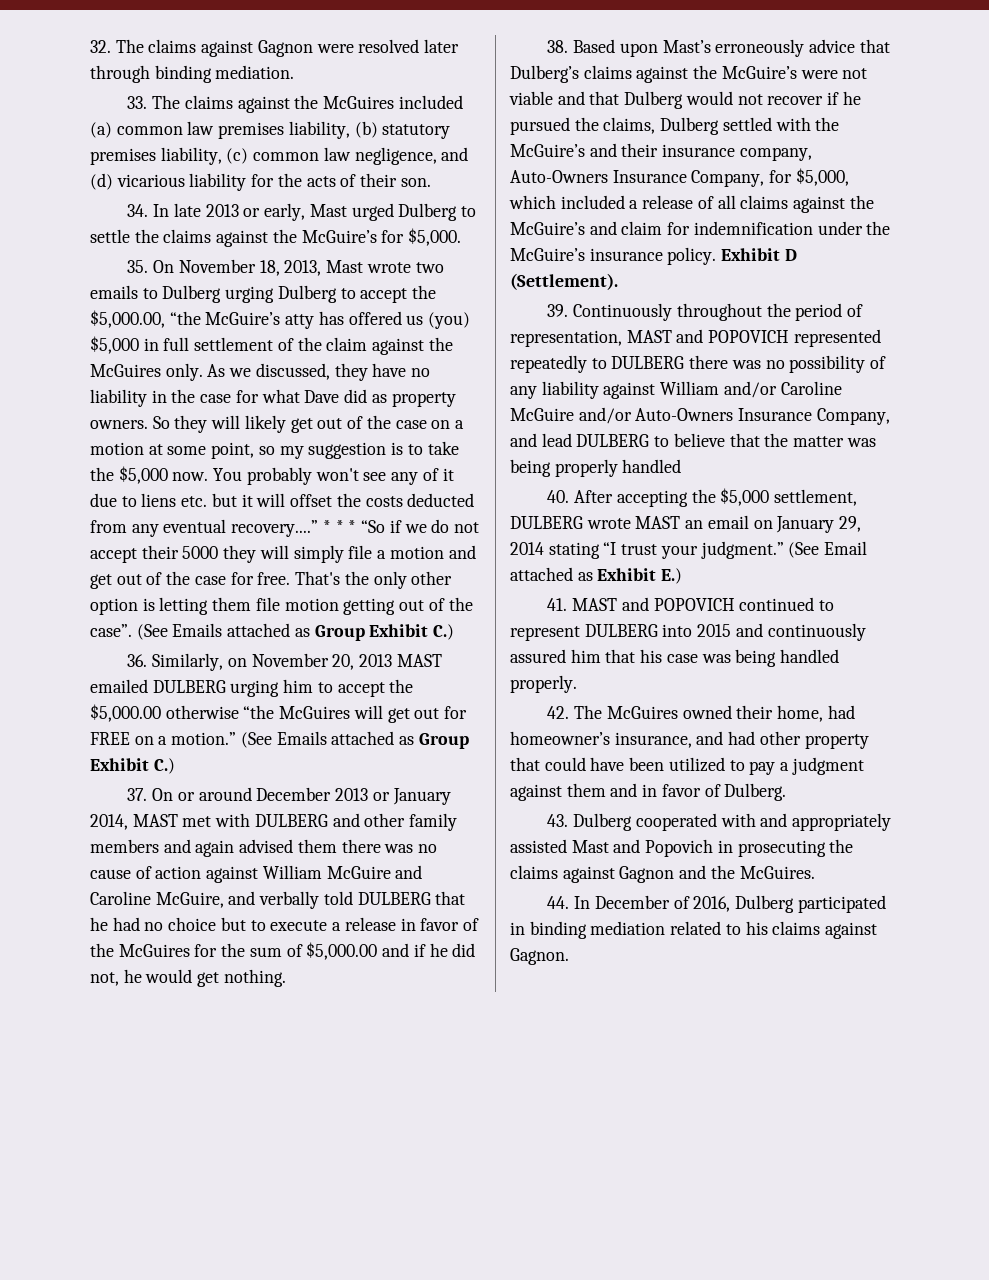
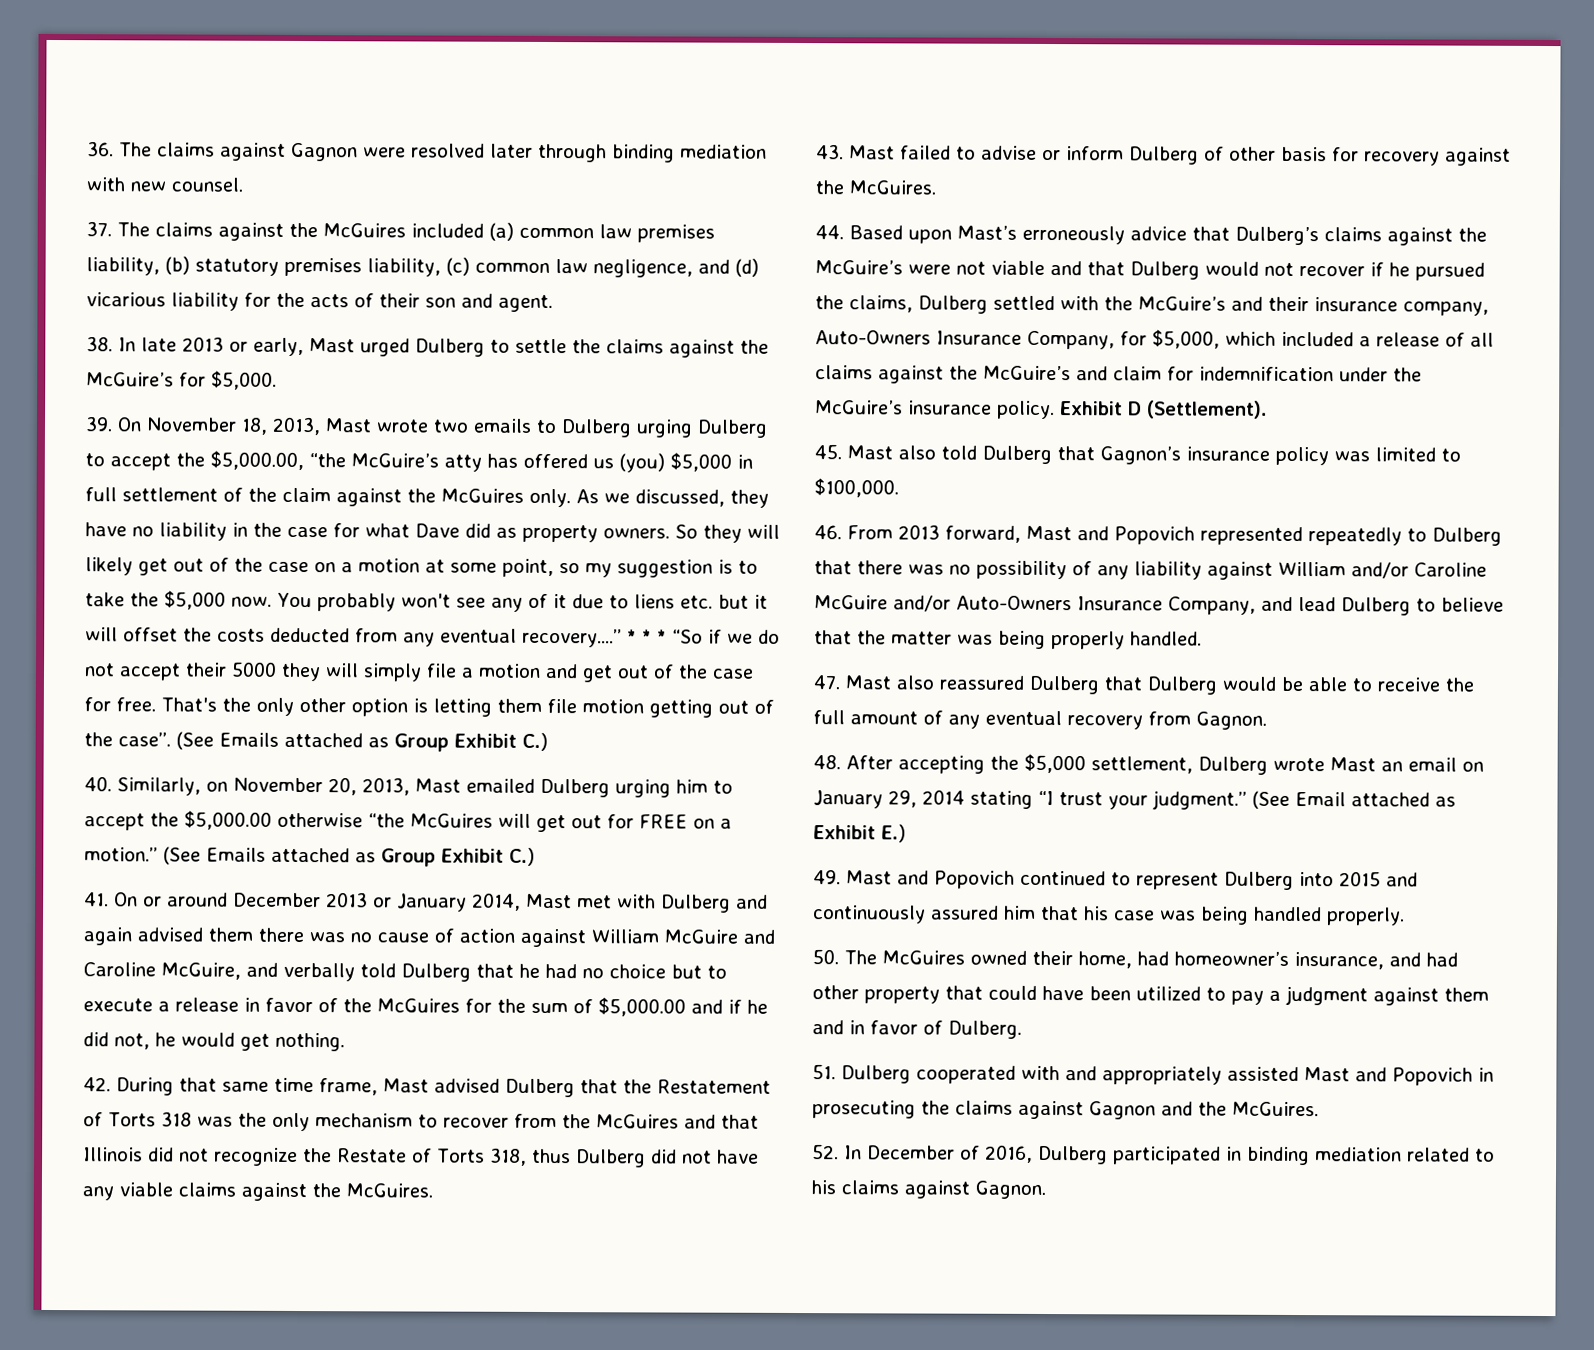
[90,40,111,53] 32. -> [87,141,114,157] 36.
[215,65,295,79] [127,96,148,109] mediation. // 33. -> [680,144,767,159] [86,177,243,192] [86,221,112,237] mediation with new counsel. // 37.
[400,178,431,187] [127,204,149,217] son. // 34. -> [425,293,553,313] [86,336,113,352] son and agent. // 38.
[127,260,149,273] 35. -> [85,416,113,432] 39.
[127,654,148,667] 36. -> [84,776,112,792] 40.
[359,654,442,667] [90,679,226,693] 2013 MAST emailed DULBERG -> [362,777,610,798] 2013, Mast emailed Dulberg
[127,788,148,801] 37. -> [84,892,109,907] 41.
[132,814,178,827] MAST -> [526,893,572,909] Mast
[254,813,458,831] [90,839,159,853] DULBERG and other family members -> [661,894,731,913] Dulberg
[357,892,431,905] DULBERG -> [401,963,471,982] Dulberg
[547,40,569,53] 38. -> [83,1077,771,1098] [83,1111,759,1132] [83,1147,759,1168] [82,1182,433,1202] [816,144,1511,166] [815,180,936,195] [815,225,844,240] 42. During that same time frame, Mast advised Dulberg that the Restatement of Torts 318 was the only mechanism to recover from the McGuires and that Illinois did not recognize the Restate of Torts 318, thus Dulberg did not have any viable claims against the McGuires. // 43. Mast failed to advise or inform Dulberg of other basis for recovery against the McGuires. // 44.
[547,303,864,321] [510,329,790,347] 39. Continuously throughout the period of representation, MAST and POPOVICH -> [814,444,1461,466] [814,478,899,498] [814,524,1195,545] 45. Mast also told Dulberg that Gagnon’s insurance policy was limited to $100,000. // 46. From 2013 forward, Mast and Popovich
[611,356,685,369] DULBERG -> [1432,527,1502,546] [814,560,852,575] Dulberg that
[576,434,650,447] DULBERG -> [1341,597,1411,616] Dulberg
[622,459,682,473] [547,490,570,503] handled // 40. -> [1130,631,1202,646] [813,675,1474,695] [813,710,1267,730] [813,755,841,770] handled. // 47. Mast also reassured Dulberg that Dulberg would be able to receive the full amount of any eventual recovery from Gagnon. // 48.
[510,516,681,529] DULBERG wrote MAST -> [1198,756,1376,775] Dulberg wrote Mast
[547,597,735,611] 41. MAST and POPOVICH -> [813,870,1015,889] 49. Mast and Popovich
[584,624,658,637] DULBERG -> [1224,871,1294,890] Dulberg
[547,706,570,719] 42. -> [812,949,839,965] 50.
[547,814,569,827] 43. -> [812,1064,836,1080] 51.
[547,896,570,909] 44. -> [812,1144,839,1160] 52.

